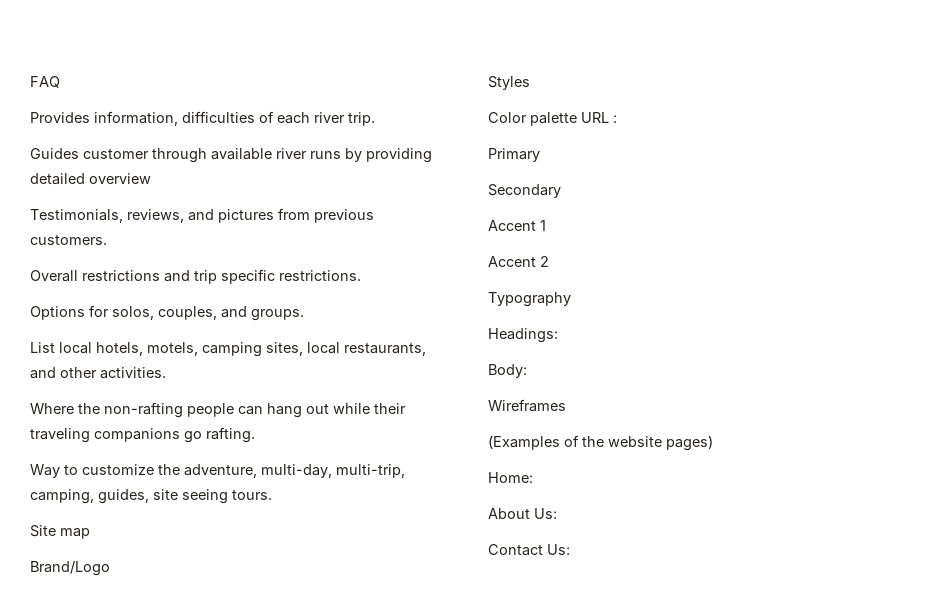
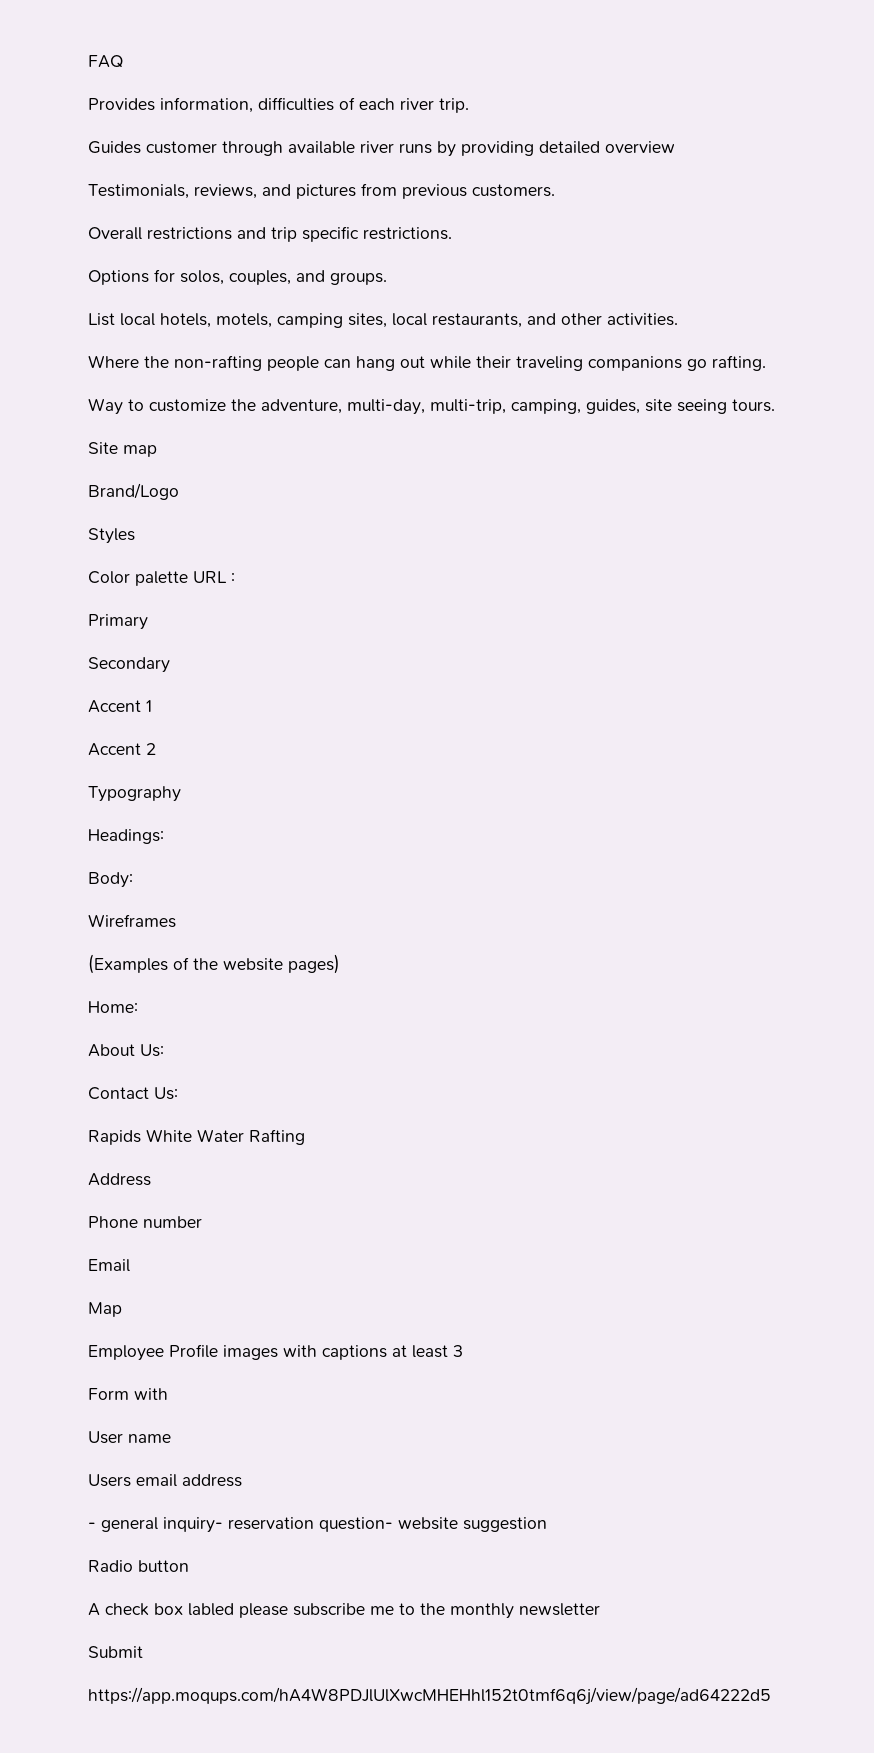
(570, 549) none -> [88,1129,305,1145] [88,1173,151,1186] [88,1216,202,1228] [88,1259,130,1272] [88,1302,122,1317] [88,1344,463,1361] [88,1388,168,1400] [88,1431,171,1444] [88,1474,242,1487] [88,1517,547,1533] [88,1560,189,1572] [88,1603,600,1619] [88,1646,143,1658] [88,1687,771,1705] // Rapids White Water Rafting // Address // Phone number // Email // Map // Employee Profile images with captions at least 3 // Form with // User name // Users email address // - general inquiry- reservation question- website suggestion // Radio button // A check box labled please subscribe me to the monthly newsletter // Submit // https://app.moqups.com/hA4W8PDJlUlXwcMHEHhl152t0tmf6q6j/view/page/ad64222d5

